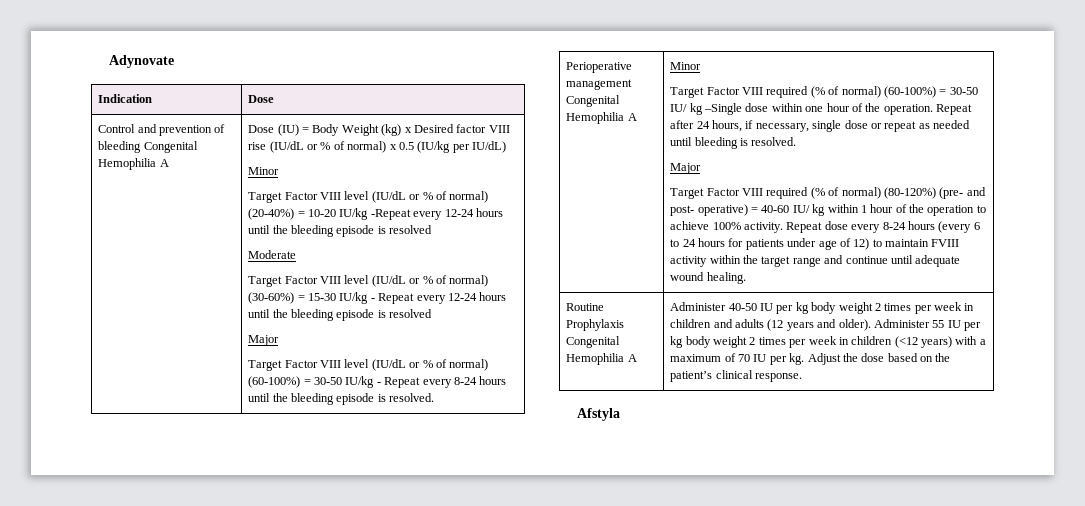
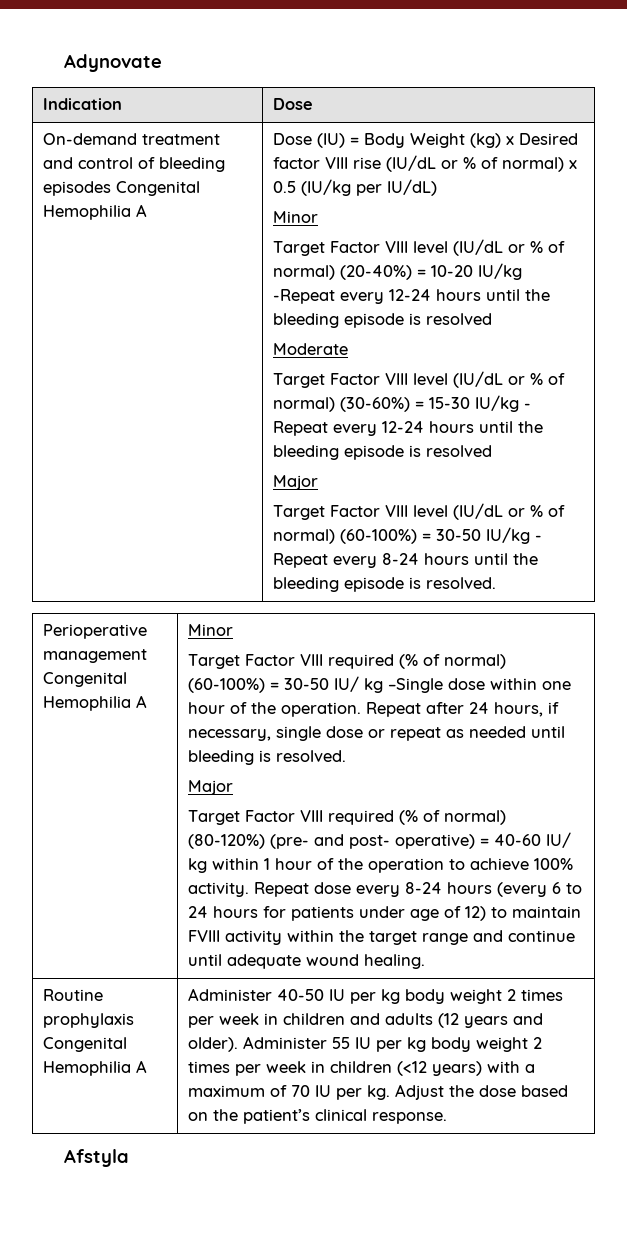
[98,124,213,136] Control and prevention -> [42,133,220,145] [42,157,133,169] On-demand treatment and control
(142, 147) none -> [42,181,111,196] episodes
[566,319,625,331] Prophylaxis -> [42,1013,134,1028] prophylaxis

